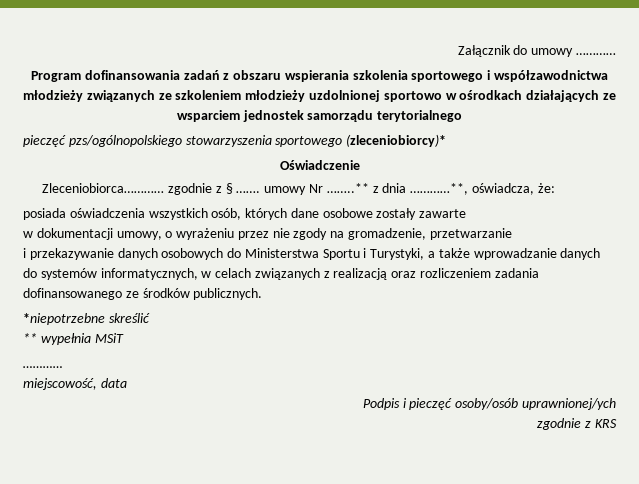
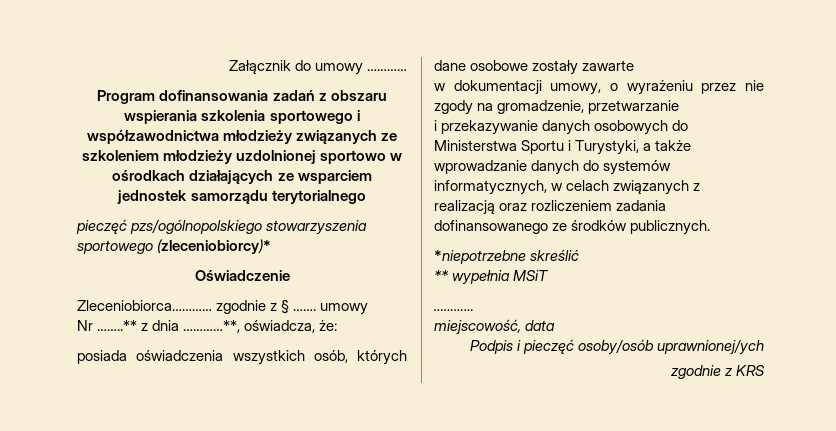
(307, 190) none -> (369, 309) //

